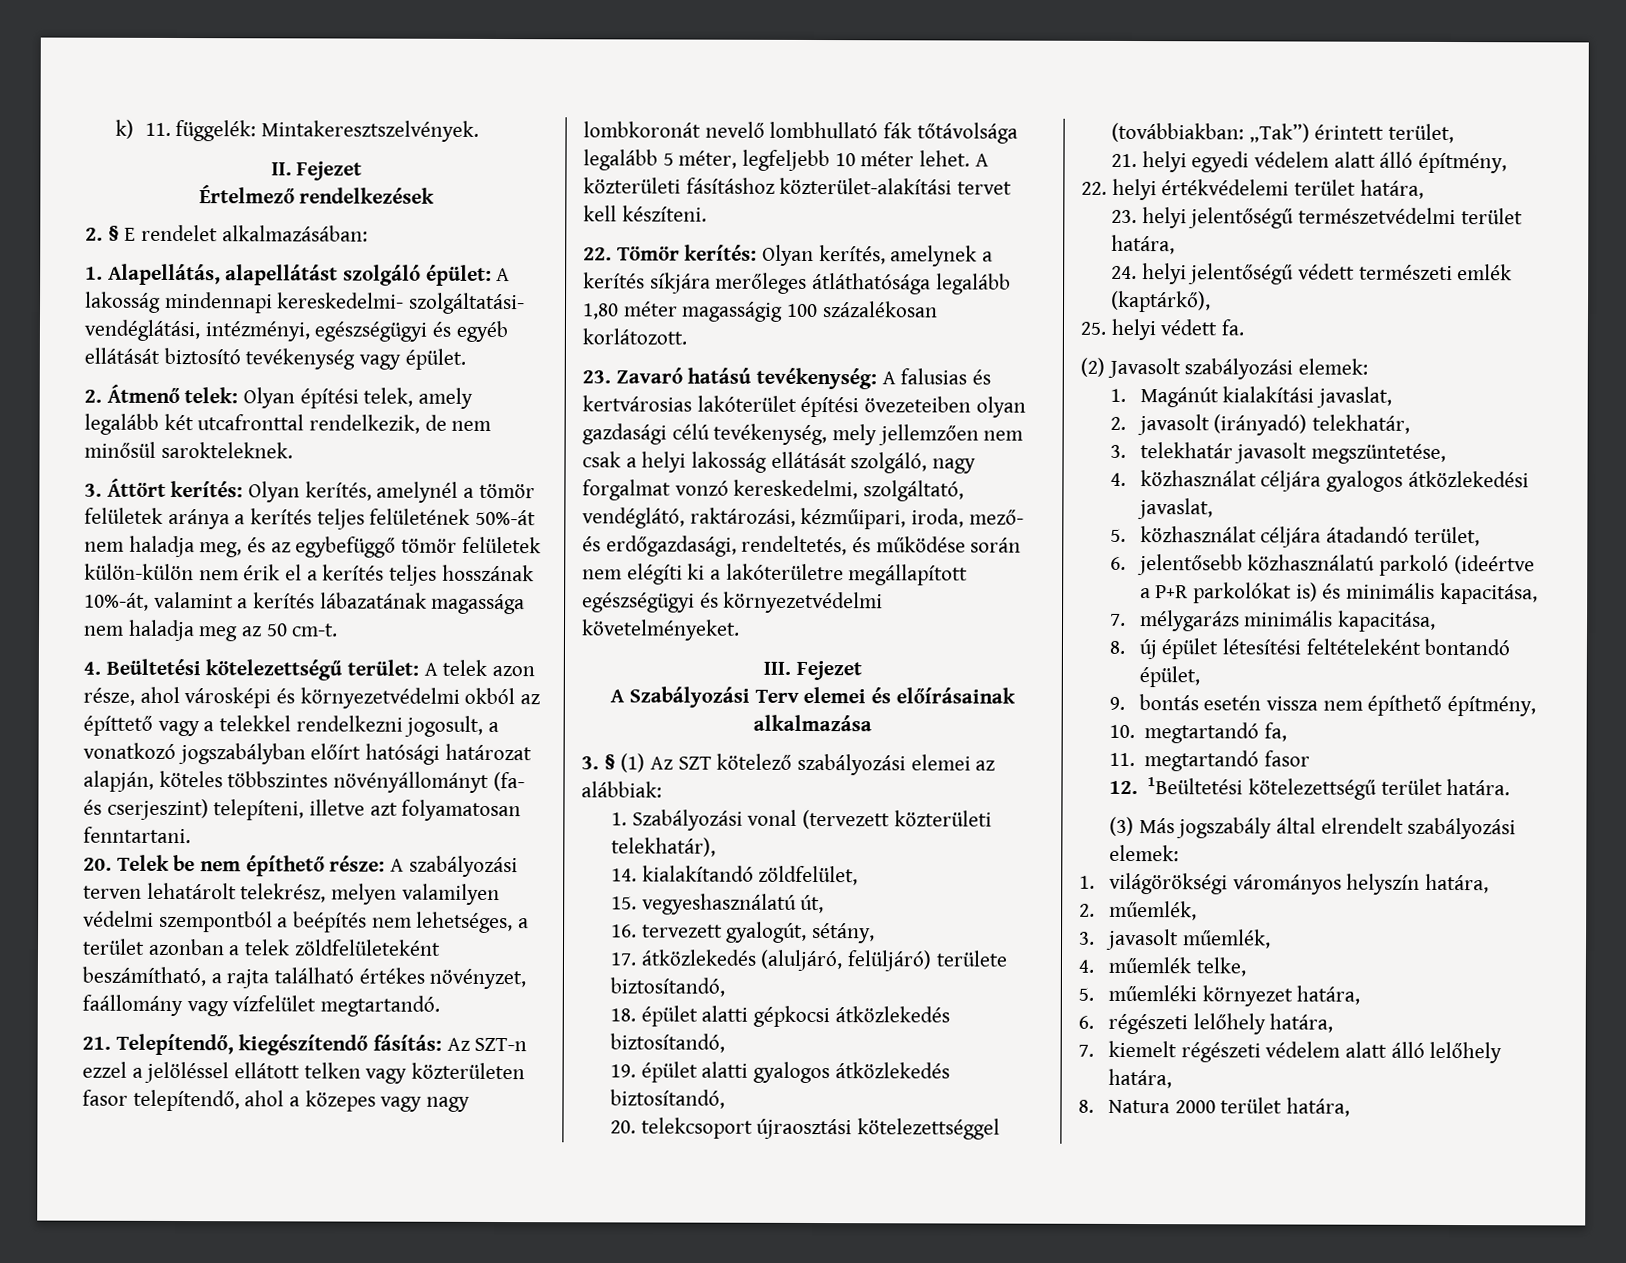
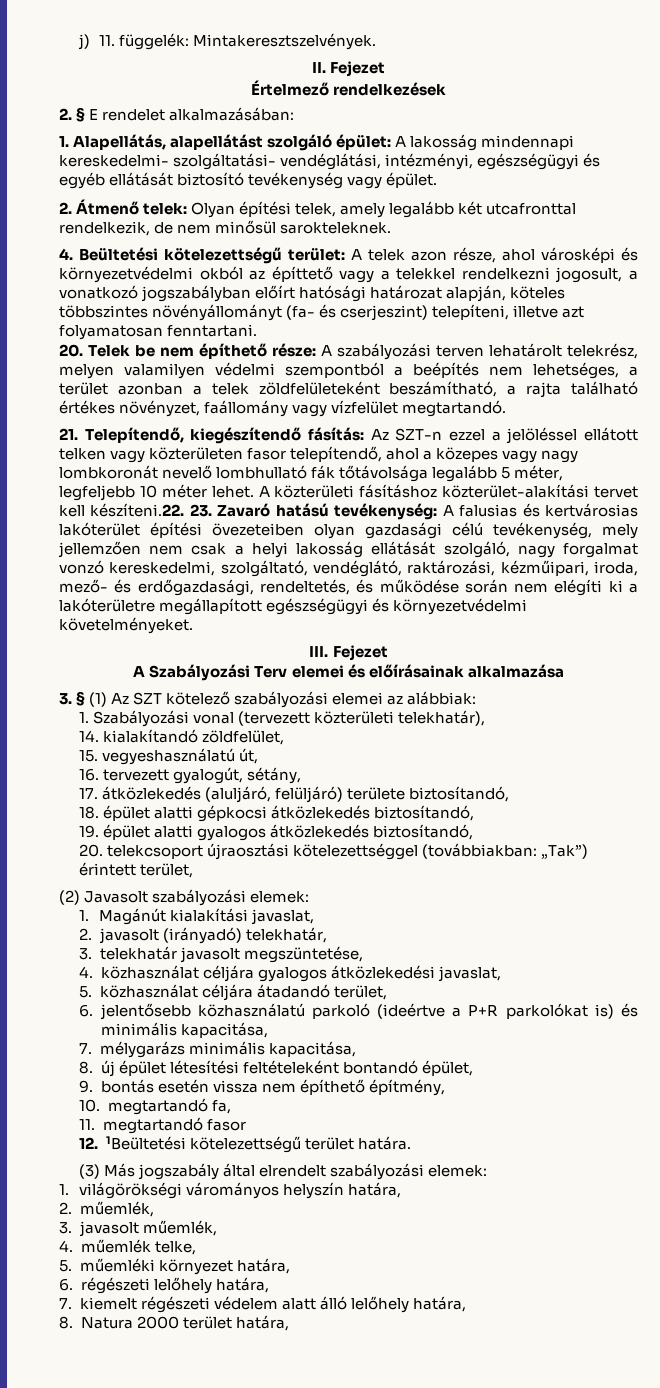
[114,119,134,139] k) -> [78,34,91,50] j)
[84,477,535,503] [84,507,537,530] [84,535,541,558] [84,563,534,586] [84,591,526,615] [83,619,339,642] // 3. Áttört kerítés: Olyan kerítés, amelynél a tömör felületek aránya a kerítés teljes felületének 50%-át nem haladja meg, és az egybefüggő tömör felületek külön-külön nem érik el a kerítés teljes hosszának 10%-át, valamint a kerítés lábazatának magassága nem haladja meg az 50 cm-t. -> (392, 228) none
[621,205,707,222] [583,244,994,267] [583,272,1011,295] [582,301,938,322] [582,328,687,345] készíteni. // 22. Tömör kerítés: Olyan kerítés, amelynek a kerítés síkjára merőleges átláthatósága legalább 1,80 méter magasságig 100 százalékosan korlátozott. // -> [90,503,185,517] készíteni.22.
[1110,151,1507,174] [1081,178,1424,201] [1110,207,1523,229] [1110,234,1175,255] [1110,263,1513,285] [1110,290,1211,313] [1080,318,1245,341] // 21. helyi egyedi védelem alatt álló építmény, // 22. helyi értékvédelemi terület határa, // 23. helyi jelentőségű természetvédelmi terület határa, // 24. helyi jelentőségű védett természeti emlék (kaptárkő), // 25. helyi védett fa. -> (194, 870) none

